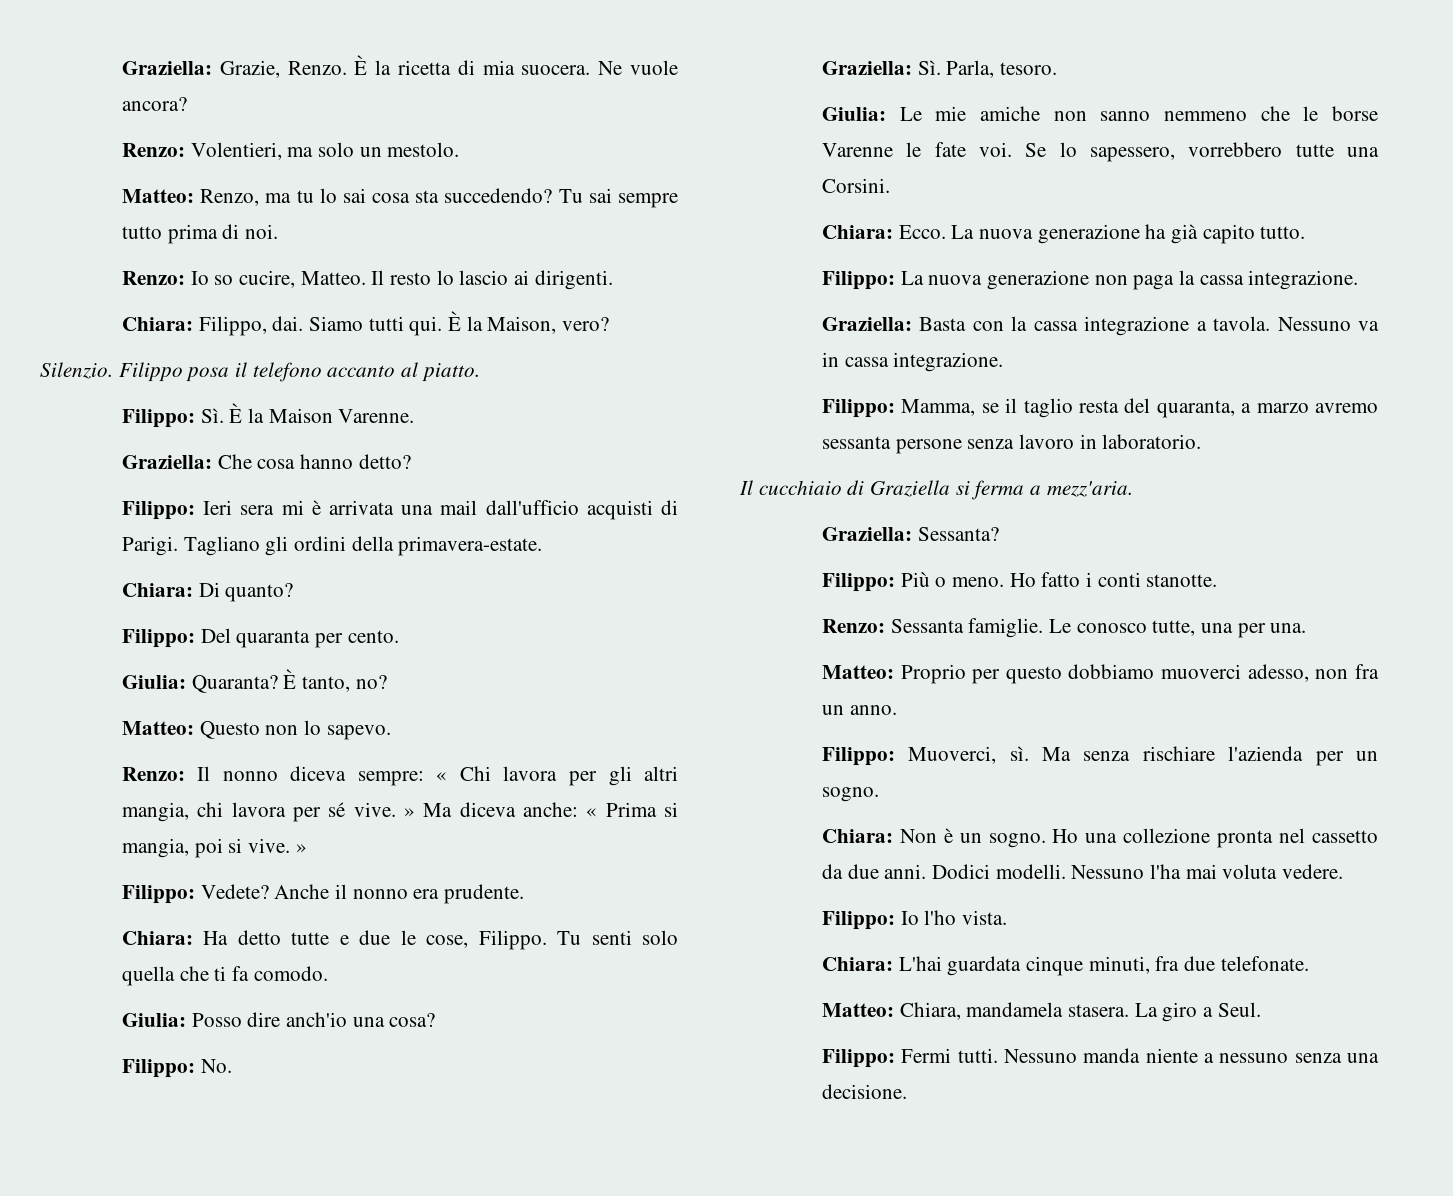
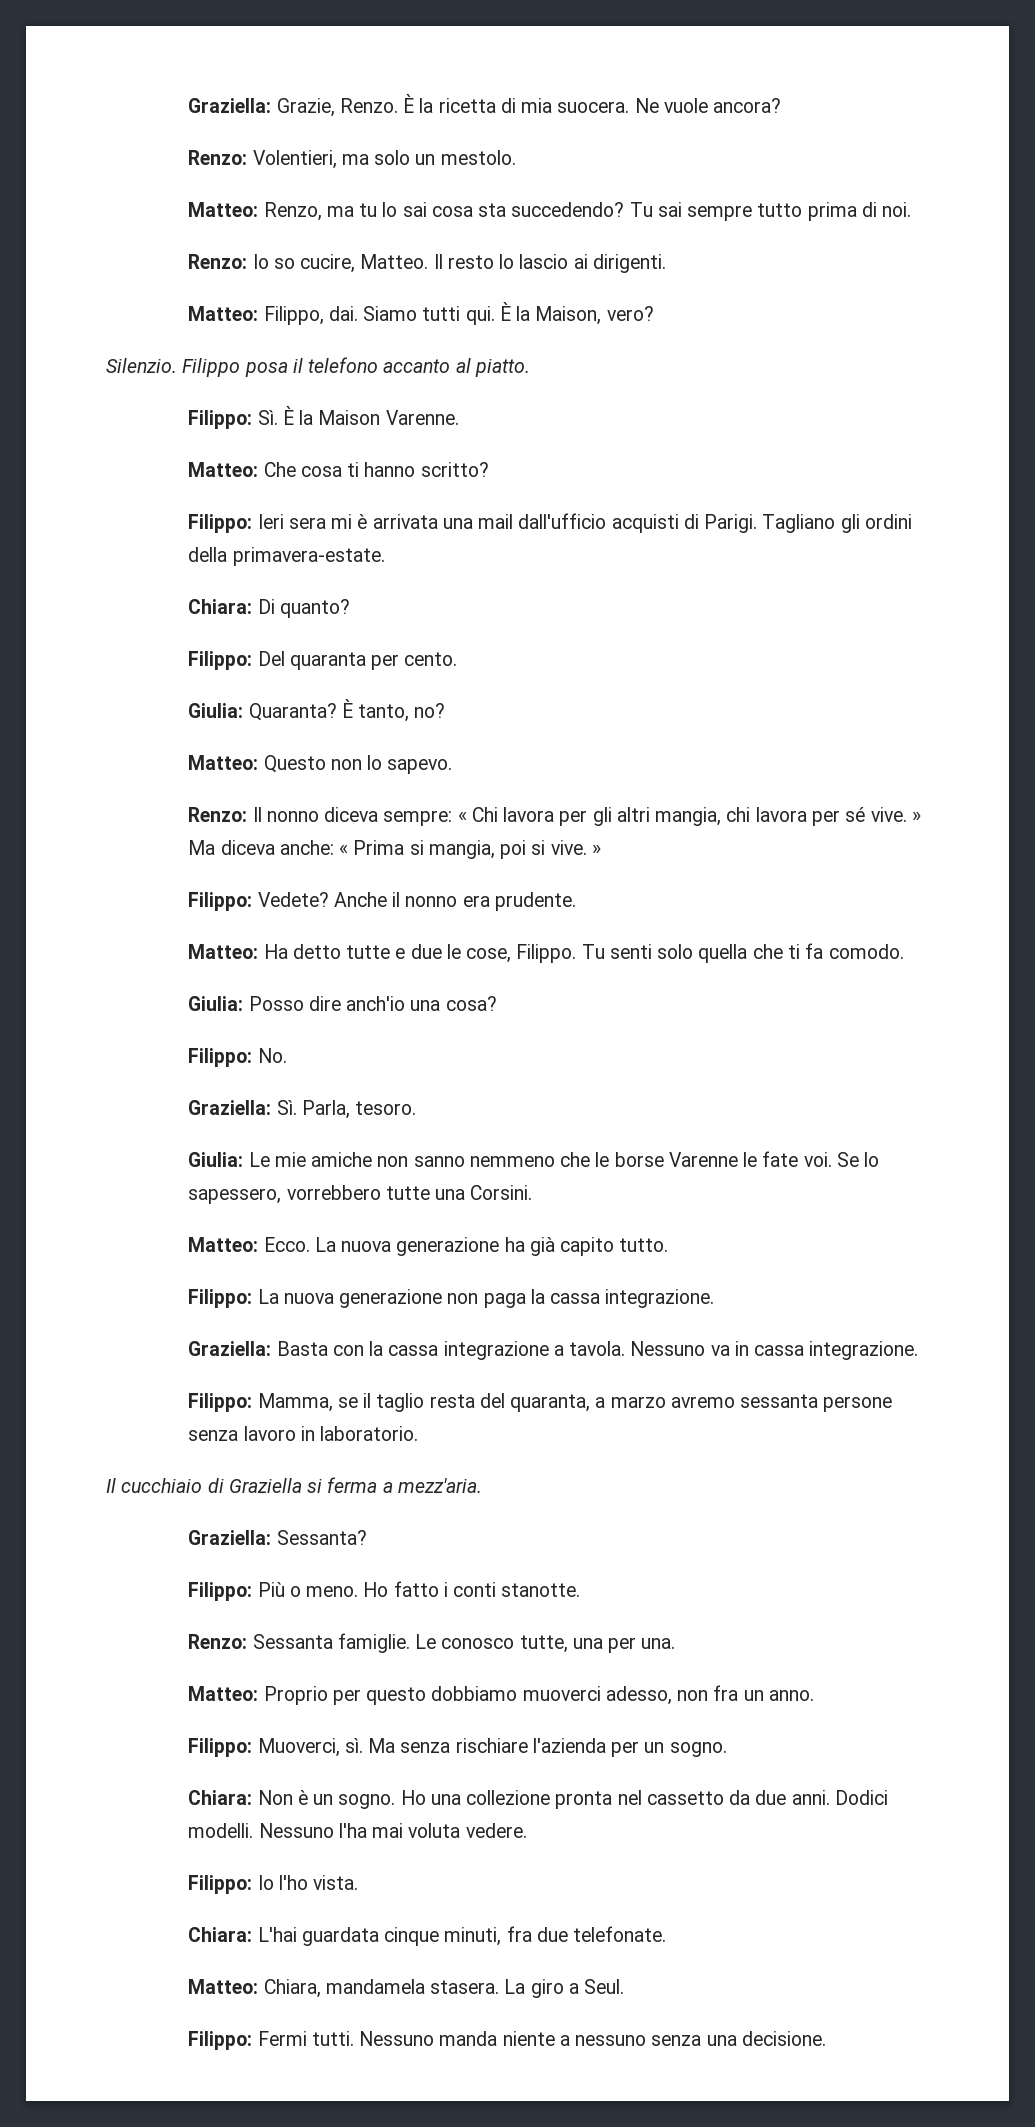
[121,317,193,331] Chiara: -> [188,306,259,321] Matteo:
[121,455,212,469] Graziella: -> [188,462,259,477] Matteo:
[299,454,411,469] hanno detto? -> [347,462,489,477] ti hanno scritto?
[121,931,193,945] Chiara: -> [188,944,259,959] Matteo:
[821,225,893,239] Chiara: -> [188,1237,259,1252] Matteo:

